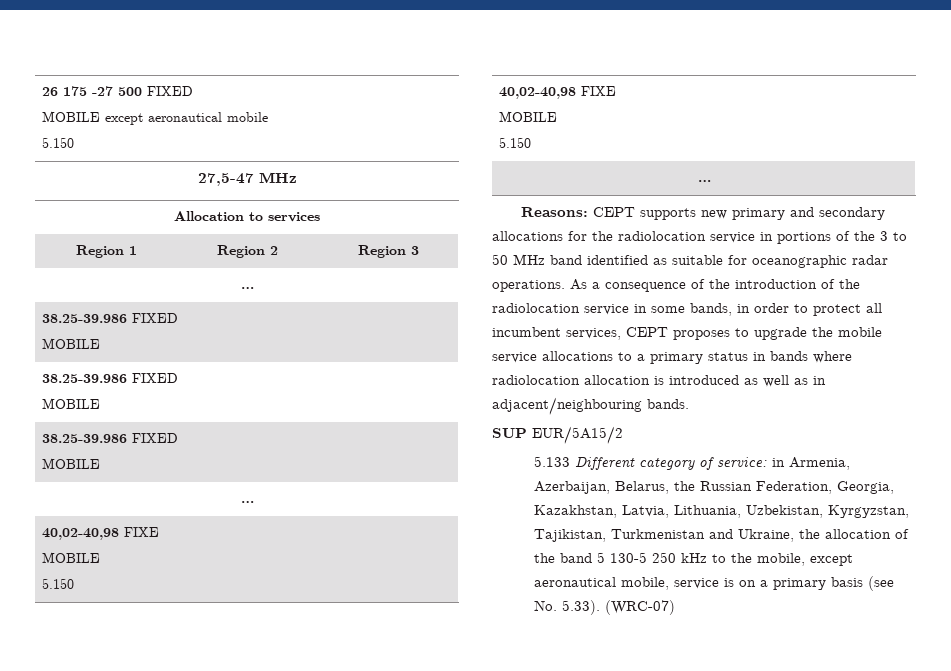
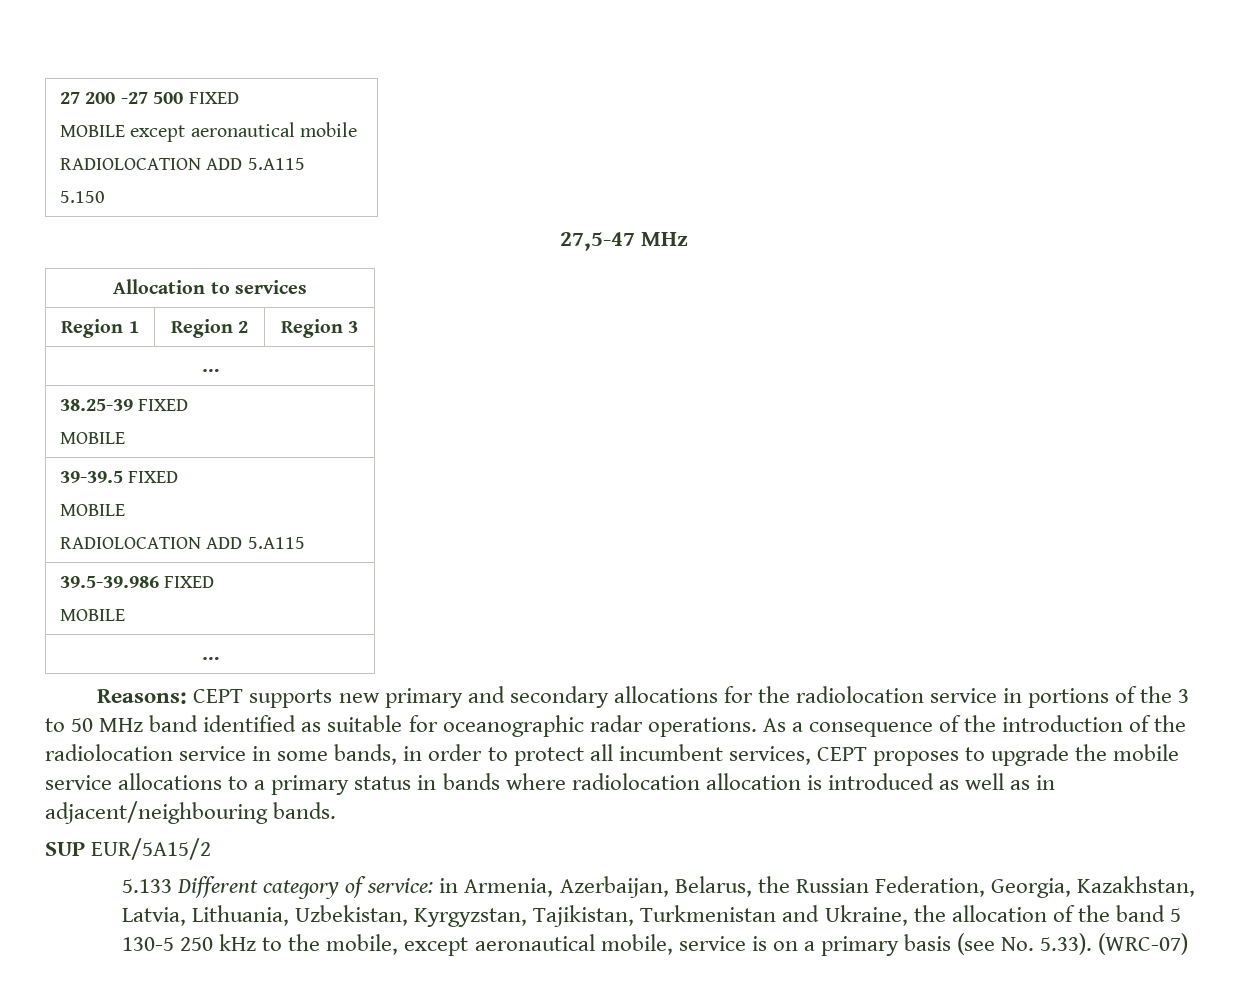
[41,86,87,96] 26 175 -> [59,92,116,104] 27 200
(268, 117) none -> [59,158,305,170] // RADIOLOCATION ADD 5.A115
[41,313,178,323] [41,338,100,349] [41,373,178,383] [41,398,100,409] [41,434,127,443] 38.25-39.986 FIXED // MOBILE // 38.25-39.986 FIXED // MOBILE // 38.25-39.986 -> [59,399,189,411] [59,432,125,444] [59,471,179,483] [59,504,125,516] [59,537,305,549] [59,576,159,588] 38.25-39 FIXED // MOBILE // 39-39.5 FIXED // MOBILE // RADIOLOCATION ADD 5.A115 // 39.5-39.986
[41,527,159,540] [41,552,100,563] [41,578,74,589] [498,86,616,99] [498,111,557,122] [498,137,531,148] [697,180,711,182] // 40,02-40,98 FIXE // MOBILE // 5.150 // 40,02-40,98 FIXE // MOBILE // 5.150 // … -> (219, 658) none

